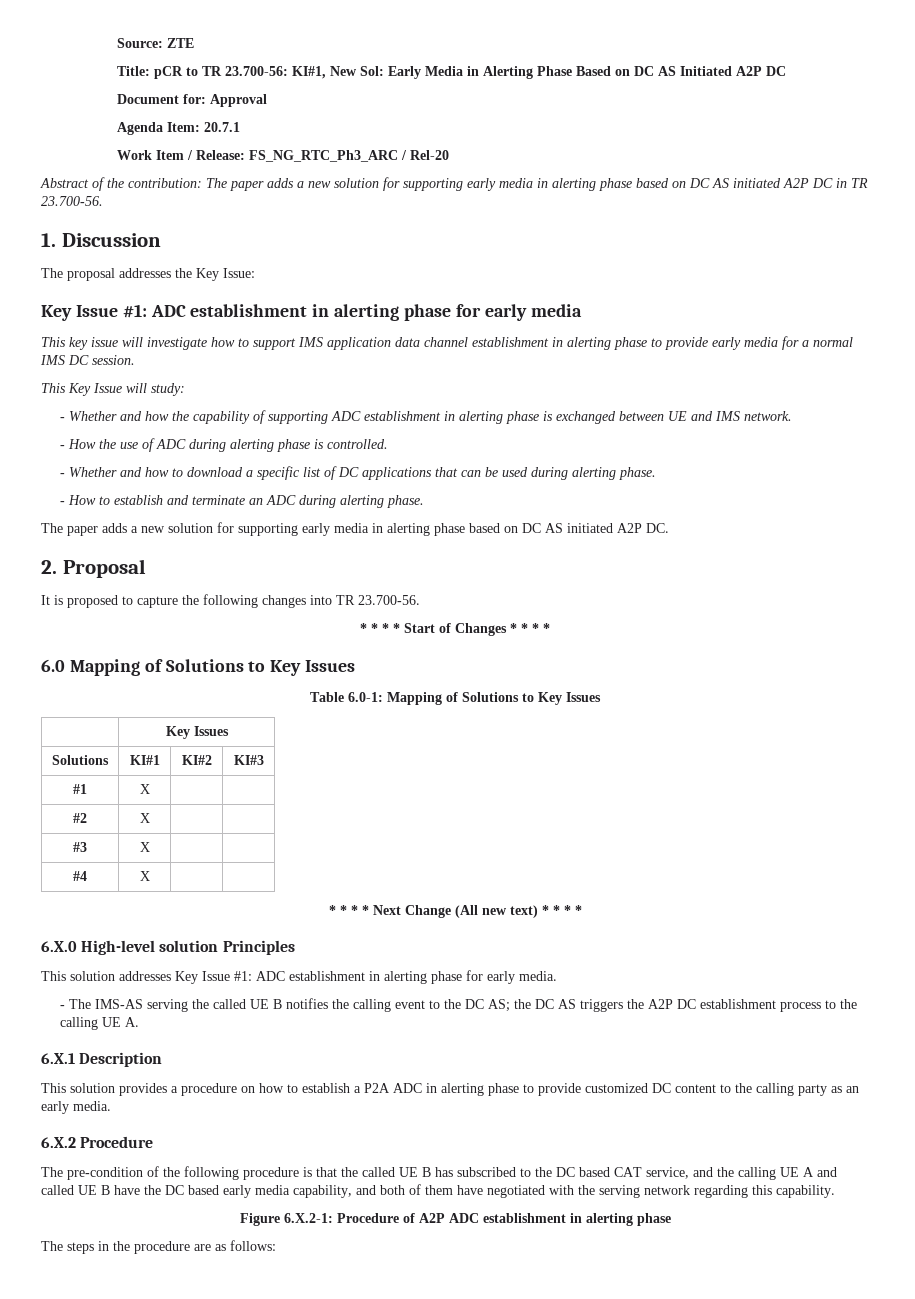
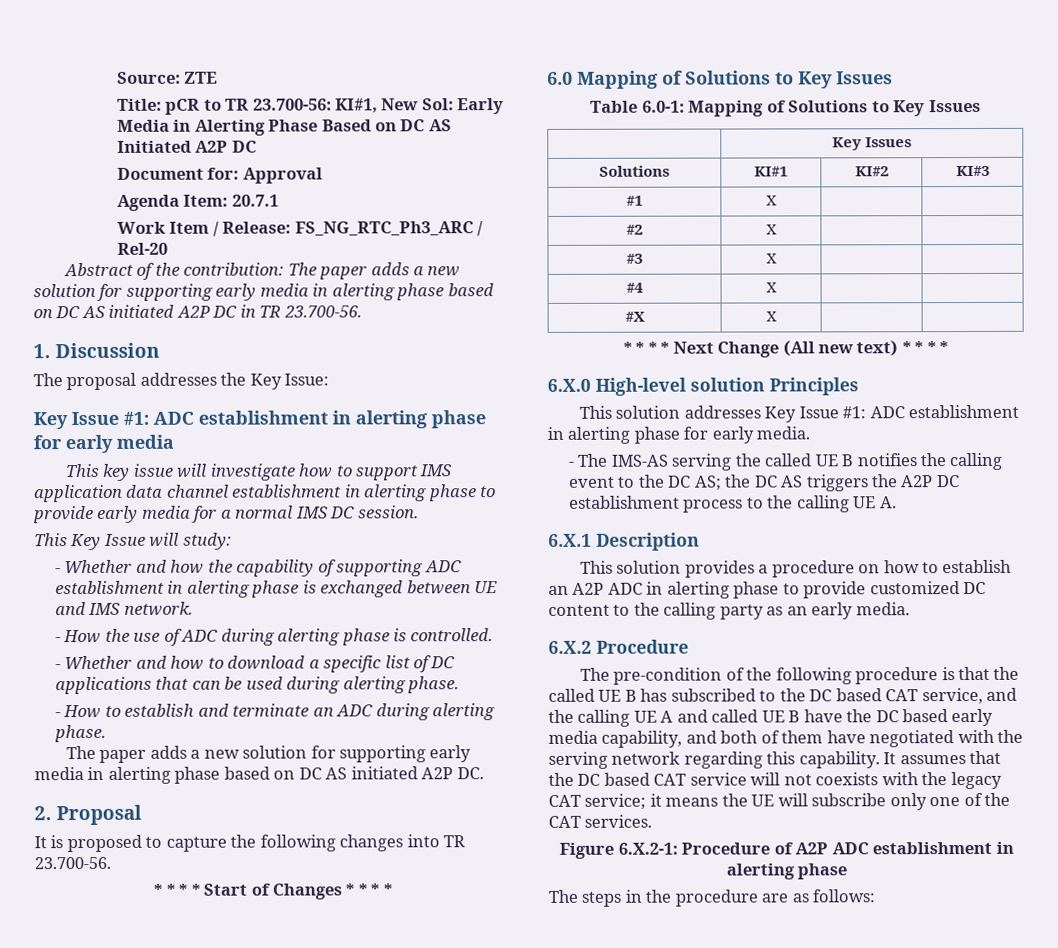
(150, 876) none -> [624,311,645,322] [765,311,777,322] // #X | X | |
[354,1083,390,1093] a P2A -> [548,582,605,595] an A2P
(835, 1191) none -> [883,750,1002,765] [548,771,1002,790] [548,792,1011,811] [548,814,653,828] It assumes that the DC based CAT service will not coexists with the legacy CAT service; it means the UE will subscribe only one of the CAT services.

